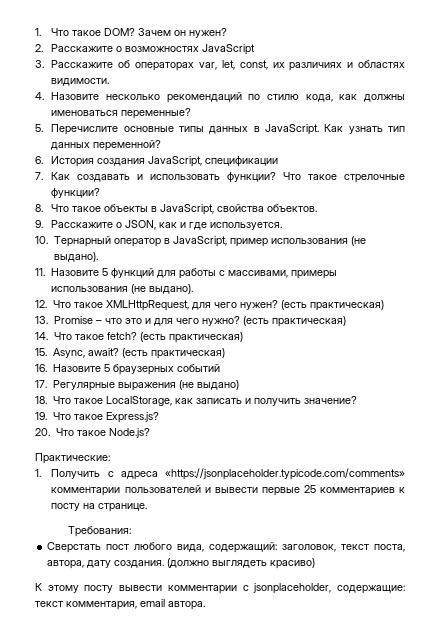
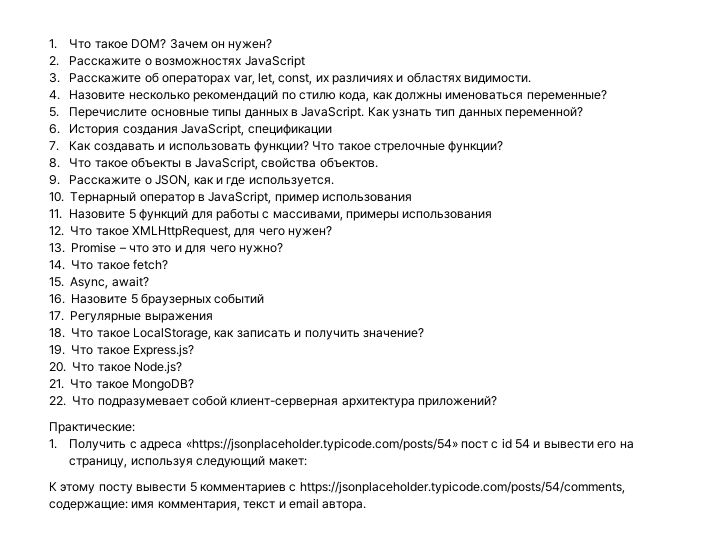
[350,236,366,246] [53,252,98,262] (не выдано). -> (413, 198) none
[131,284,194,294] (не выдано). -> (493, 215) none
[280,300,384,311] (есть практическая) -> (333, 232) none
[242,316,346,327] (есть практическая) -> (283, 249) none
[139,332,243,343] (есть практическая) -> (168, 264) none
[121,348,225,359] (есть практическая) -> (149, 281) none
[178,380,239,390] (не выдано) -> (213, 318) none
(150, 433) none -> [49,379,194,391] [49,395,498,408] // 21. Что такое MongoDB? // 22. Что подразумевает собой клиент-серверная архитектура приложений?
[165,468,405,480] [51,485,405,496] [51,503,148,512] [67,526,131,537] [47,542,405,553] [47,558,316,569] [35,583,406,594] [35,601,137,610] «https://jsonplaceholder.typicode.com/comments» комментарии пользователей и вывести первые 25 комментариев к посту на странице. // Требования: // Сверстать пост любого вида, содержащий: заголовок, текст поста, автора, дату создания. (должно выглядеть красиво) // К этому посту вывести комментарии с jsonplaceholder, содержащие: текст комментария, -> [185,438,634,451] [69,456,307,468] [49,481,625,494] [49,501,286,511] «https://jsonplaceholder.typicode.com/posts/54» пост с id 54 и вывести его на страницу, используя следующий макет: // К этому посту вывести 5 комментариев с https://jsonplaceholder.typicode.com/posts/54/comments, содержащие: имя комментария, текст и

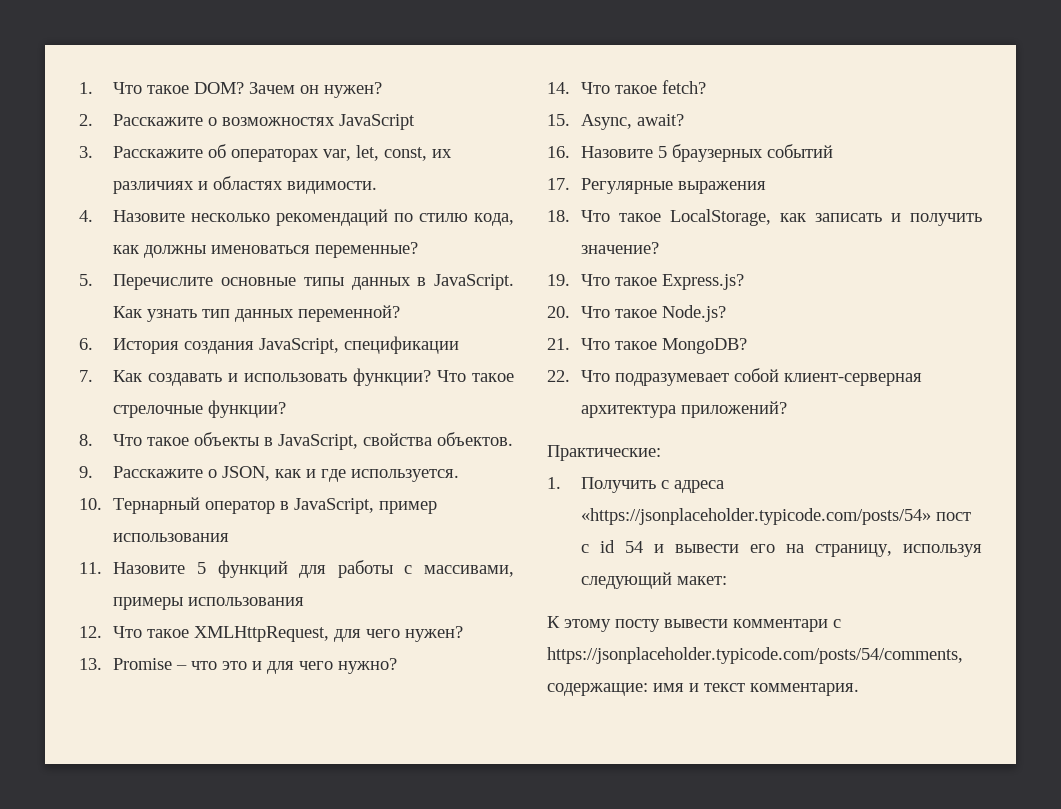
[189,482,286,494] 5 комментариев -> [733,619,828,632] комментари
[157,498,367,511] комментария, текст и email автора. -> [689,683,859,696] и текст комментария.

